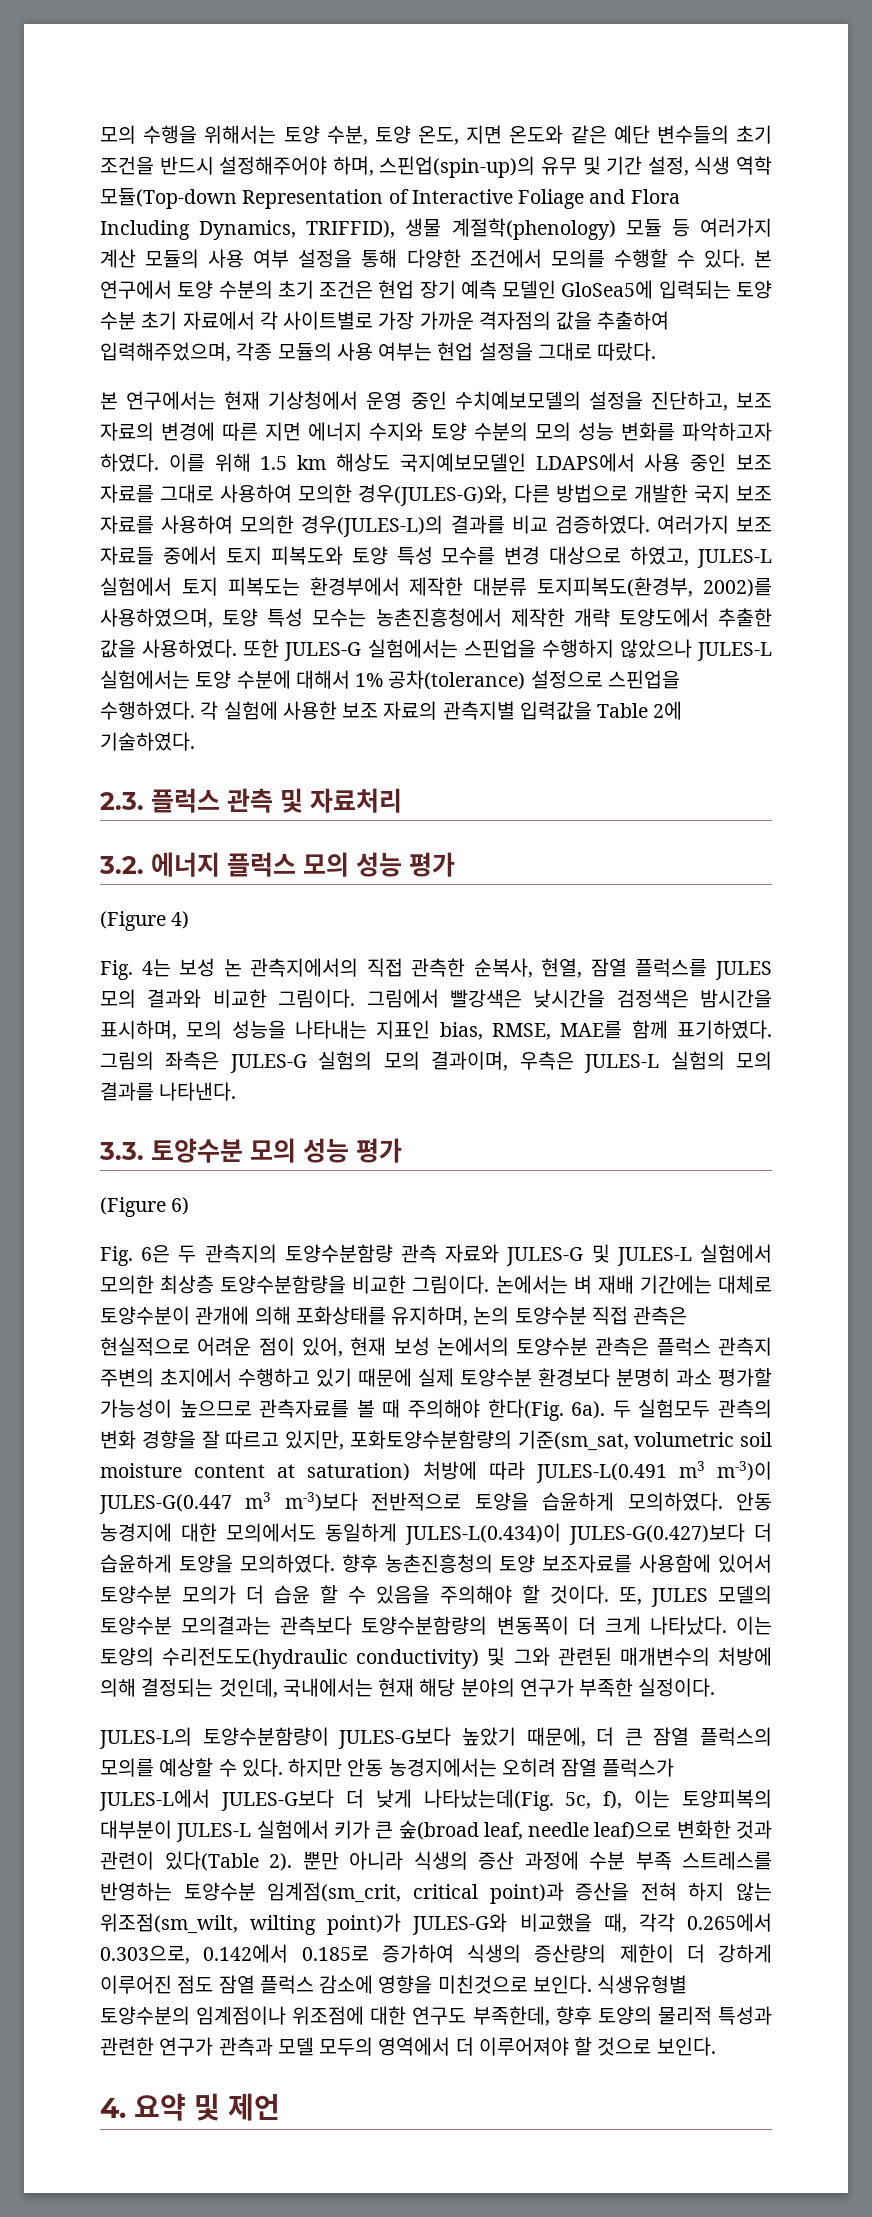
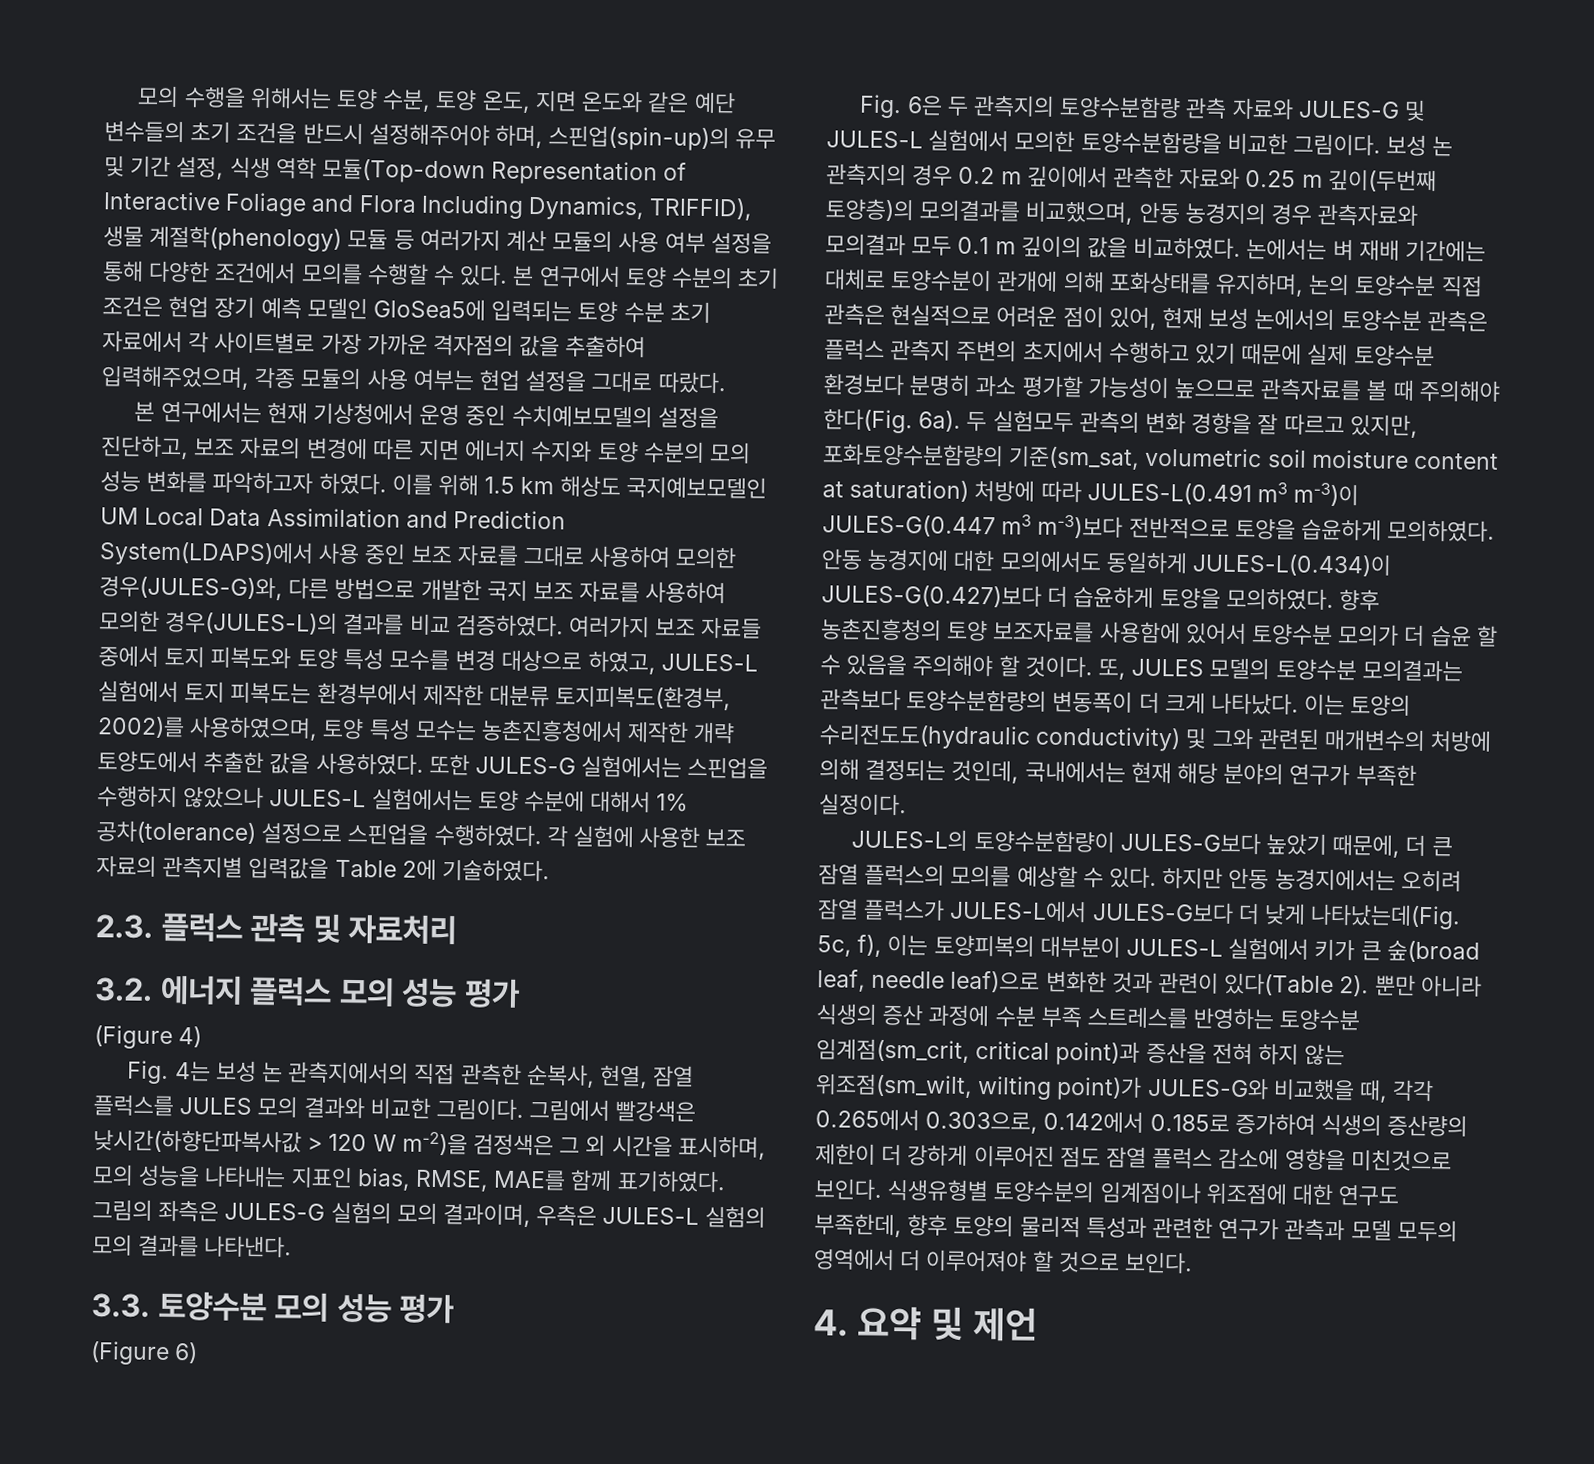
[535,453,635,472] LDAPS에서 -> [100,507,567,530] [99,540,314,567] UM Local Data Assimilation and Prediction System(LDAPS)에서
[533,989,772,1008] 낮시간을 검정색은 밤시간을 -> [93,1129,673,1157] 낮시간(하향단파복사값 > 120 W m-2)을 검정색은 그 외 시간을
[160,1275,215,1294] 최상층 -> (1076, 141) none
(490, 1284) none -> [1386,134,1454,157] [826,163,1437,193] [825,198,1419,226] [825,233,1242,259] 보성 논 관측지의 경우 0.2 m 깊이에서 관측한 자료와 0.25 m 깊이(두번째 토양층)의 모의결과를 비교했으며, 안동 농경지의 경우 관측자료와 모의결과 모두 0.1 m 깊이의 값을 비교하였다.

